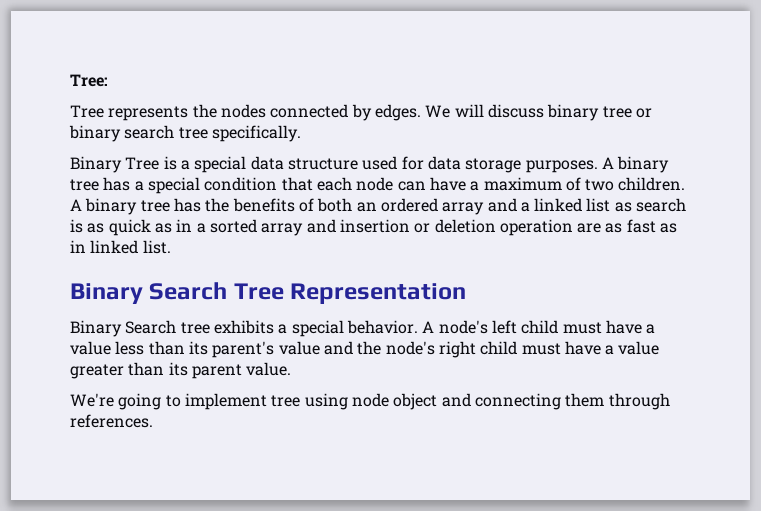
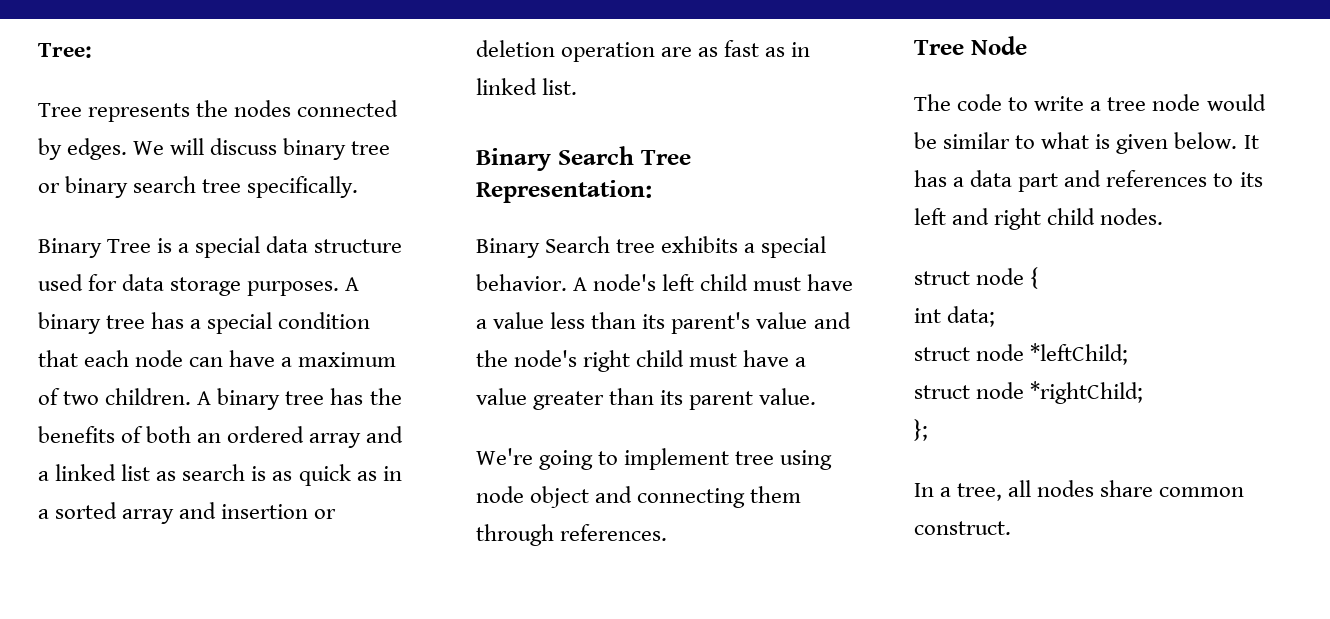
[290,283,467,304] Representation -> [476,180,652,203] Representation:
(153, 421) none -> [914,36,1027,55] [914,94,1266,111] [914,132,1259,154] [914,170,1263,192] [914,208,1164,230] [914,267,1039,289] [914,306,996,327] [914,343,1129,365] [914,381,1144,404] [914,419,928,441] [914,480,1245,501] [914,521,1011,535] // Tree Node // The code to write a tree node would be similar to what is given below. It has a data part and references to its left and right child nodes. // struct node { // int data; // struct node *leftChild; // struct node *rightChild; // }; // In a tree, all nodes share common construct.

